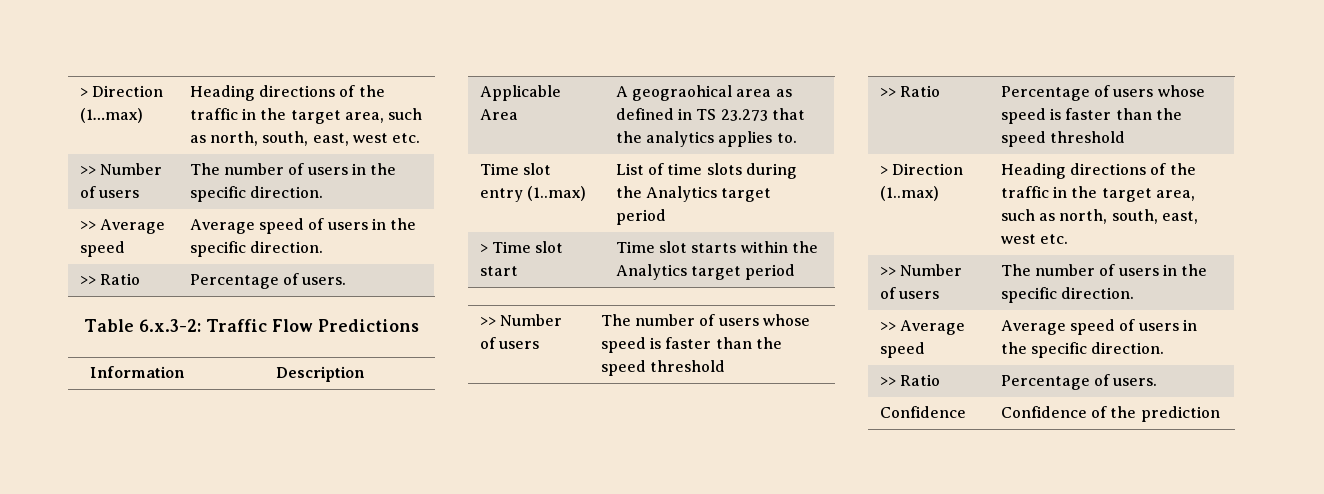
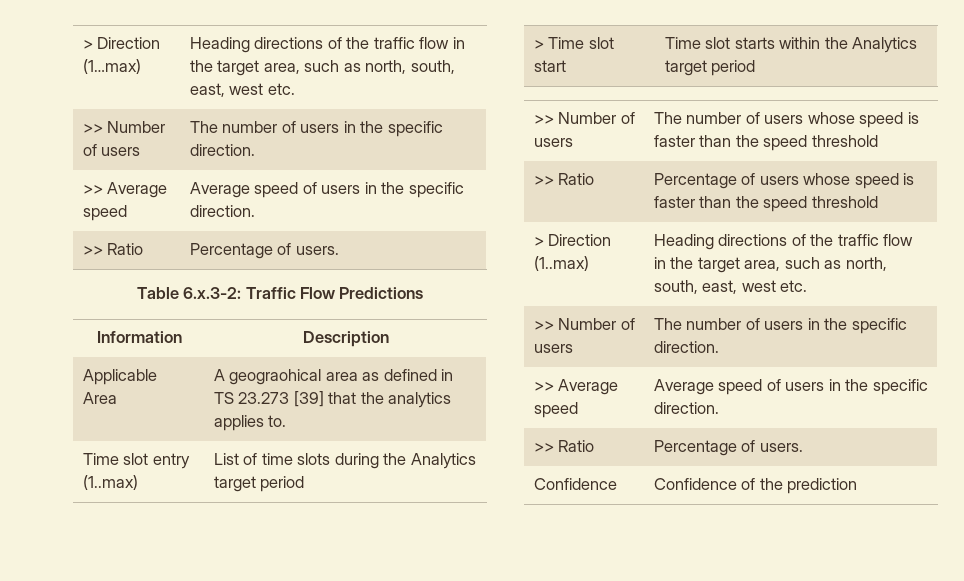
(238, 114) none -> [419,37,450,49] flow
(768, 115) none -> [293,391,324,407] [39]
(1049, 192) none -> [883,234,914,246] flow

